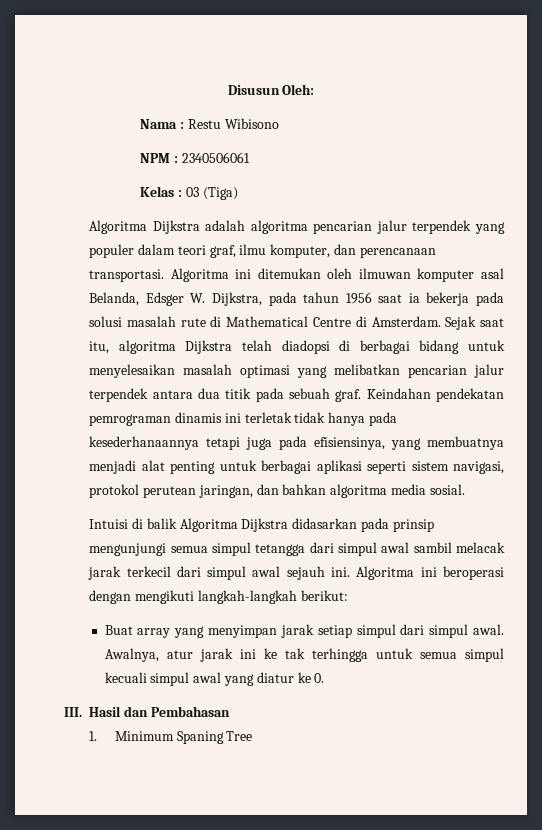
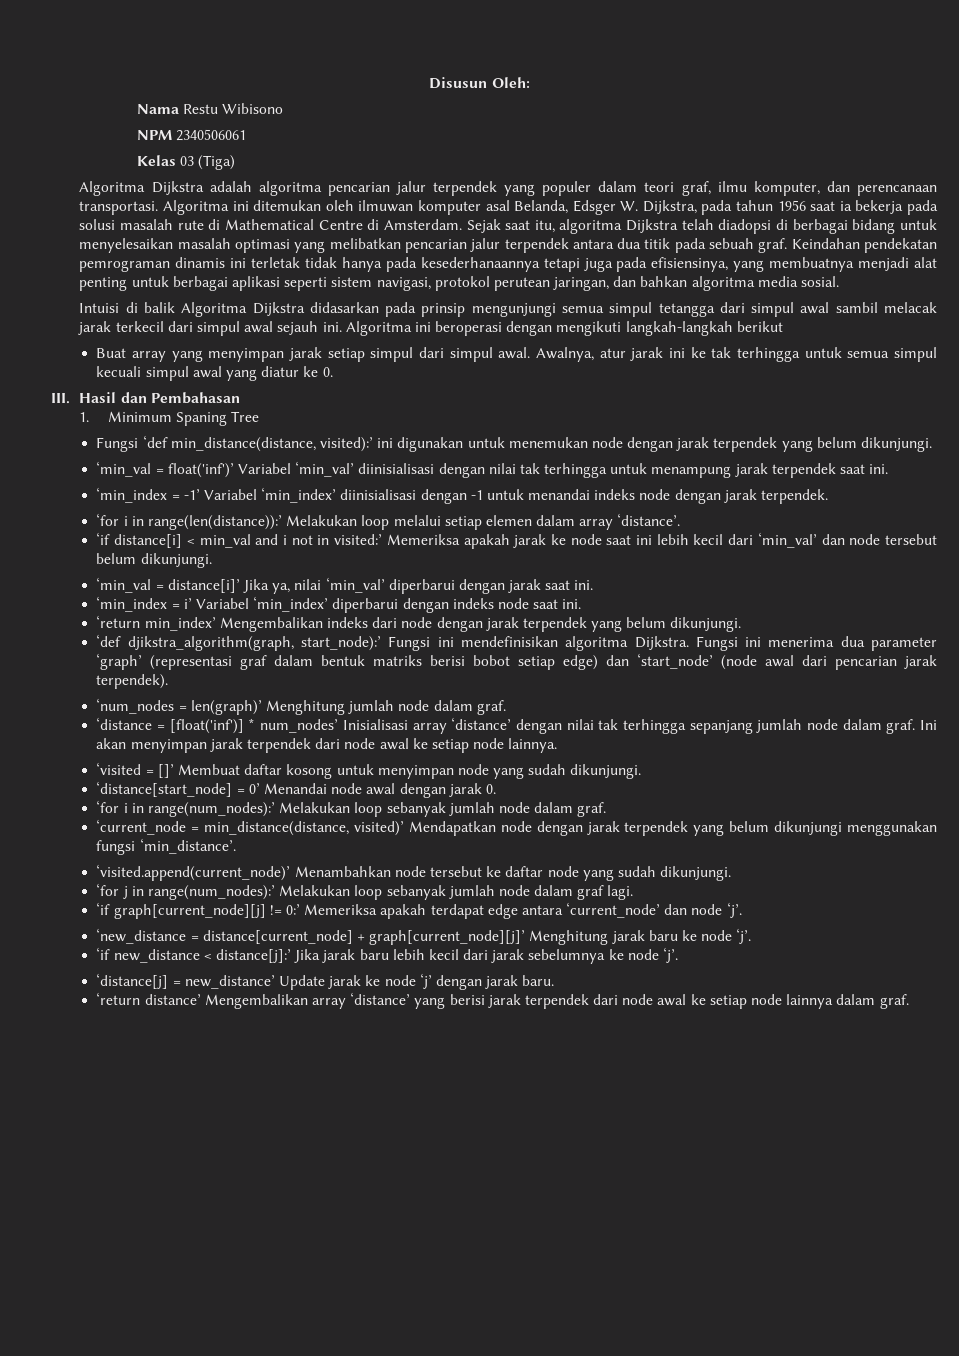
[180,122,185,129] : -> (179, 109) none
[174,156,179,163] : -> (172, 135) none
[178,190,183,197] : -> (176, 160) none
[300,590,348,601] berikut: -> [736,321,783,332] berikut
(253, 736) none -> [96,435,933,452] [96,461,889,478] [96,487,829,504] [96,513,681,530] [96,532,937,549] [96,553,212,568] [96,577,594,594] [96,596,582,613] [96,615,742,632] [96,634,938,651] [96,653,938,670] [96,674,169,689] [96,698,506,715] [96,717,937,734] [96,738,558,753] [96,762,642,779] [96,781,496,798] [96,800,607,817] [96,819,937,836] [96,838,236,855] [96,864,732,881] [96,883,634,900] [96,902,742,919] [96,928,752,945] [96,947,679,964] [96,973,555,990] [96,992,909,1009] // Fungsi ‘def min_distance(distance, visited):’ ini digunakan untuk menemukan node dengan jarak terpendek yang belum dikunjungi. // ‘min_val = float('inf')’ Variabel ‘min_val’ diinisialisasi dengan nilai tak terhingga untuk menampung jarak terpendek saat ini. // ‘min_index = -1’ Variabel ‘min_index’ diinisialisasi dengan -1 untuk menandai indeks node dengan jarak terpendek. // ‘for i in range(len(distance)):’ Melakukan loop melalui setiap elemen dalam array ‘distance’. // ‘if distance[i] < min_val and i not in visited:’ Memeriksa apakah jarak ke node saat ini lebih kecil dari ‘min_val’ dan node tersebut belum dikunjungi. // ‘min_val = distance[i]’ Jika ya, nilai ‘min_val’ diperbarui dengan jarak saat ini. // ‘min_index = i’ Variabel ‘min_index’ diperbarui dengan indeks node saat ini. // ‘return min_index’ Mengembalikan indeks dari node dengan jarak terpendek yang belum dikunjungi. // ‘def djikstra_algorithm(graph, start_node):’ Fungsi ini mendefinisikan algoritma Dijkstra. Fungsi ini menerima dua parameter ‘graph’ (representasi graf dalam bentuk matriks berisi bobot setiap edge) dan ‘start_node’ (node awal dari pencarian jarak terpendek). // ‘num_nodes = len(graph)’ Menghitung jumlah node dalam graf. // ‘distance = [float('inf')] * num_nodes’ Inisialisasi array ‘distance’ dengan nilai tak terhingga sepanjang jumlah node dalam graf. Ini akan menyimpan jarak terpendek dari node awal ke setiap node lainnya. // ‘visited = []’ Membuat daftar kosong untuk menyimpan node yang sudah dikunjungi. // ‘distance[start_node] = 0’ Menandai node awal dengan jarak 0. // ‘for i in range(num_nodes):’ Melakukan loop sebanyak jumlah node dalam graf. // ‘current_node = min_distance(distance, visited)’ Mendapatkan node dengan jarak terpendek yang belum dikunjungi menggunakan fungsi ‘min_distance’. // ‘visited.append(current_node)’ Menambahkan node tersebut ke daftar node yang sudah dikunjungi. // ‘for j in range(num_nodes):’ Melakukan loop sebanyak jumlah node dalam graf lagi. // ‘if graph[current_node][j] != 0:’ Memeriksa apakah terdapat edge antara ‘current_node’ dan node ‘j’. // ‘new_distance = distance[current_node] + graph[current_node][j]’ Menghitung jarak baru ke node ‘j’. // ‘if new_distance < distance[j]:’ Jika jarak baru lebih kecil dari jarak sebelumnya ke node ‘j’. // ‘distance[j] = new_distance’ Update jarak ke node ‘j’ dengan jarak baru. // ‘return distance’ Mengembalikan array ‘distance’ yang berisi jarak terpendek dari node awal ke setiap node lainnya dalam graf.

